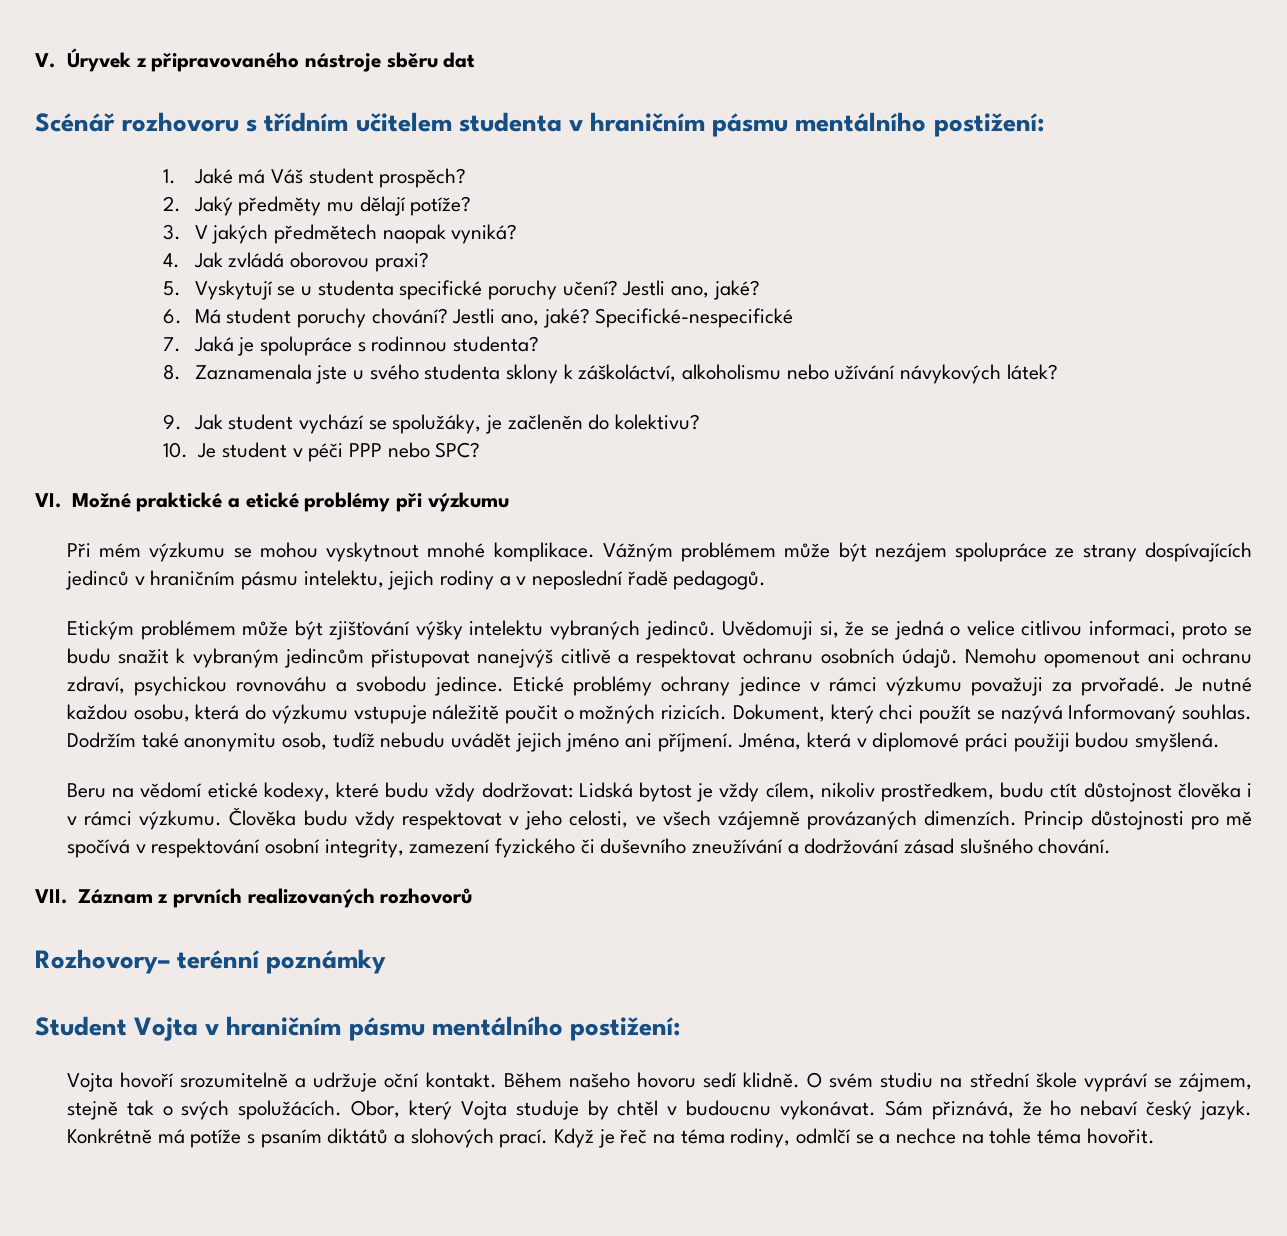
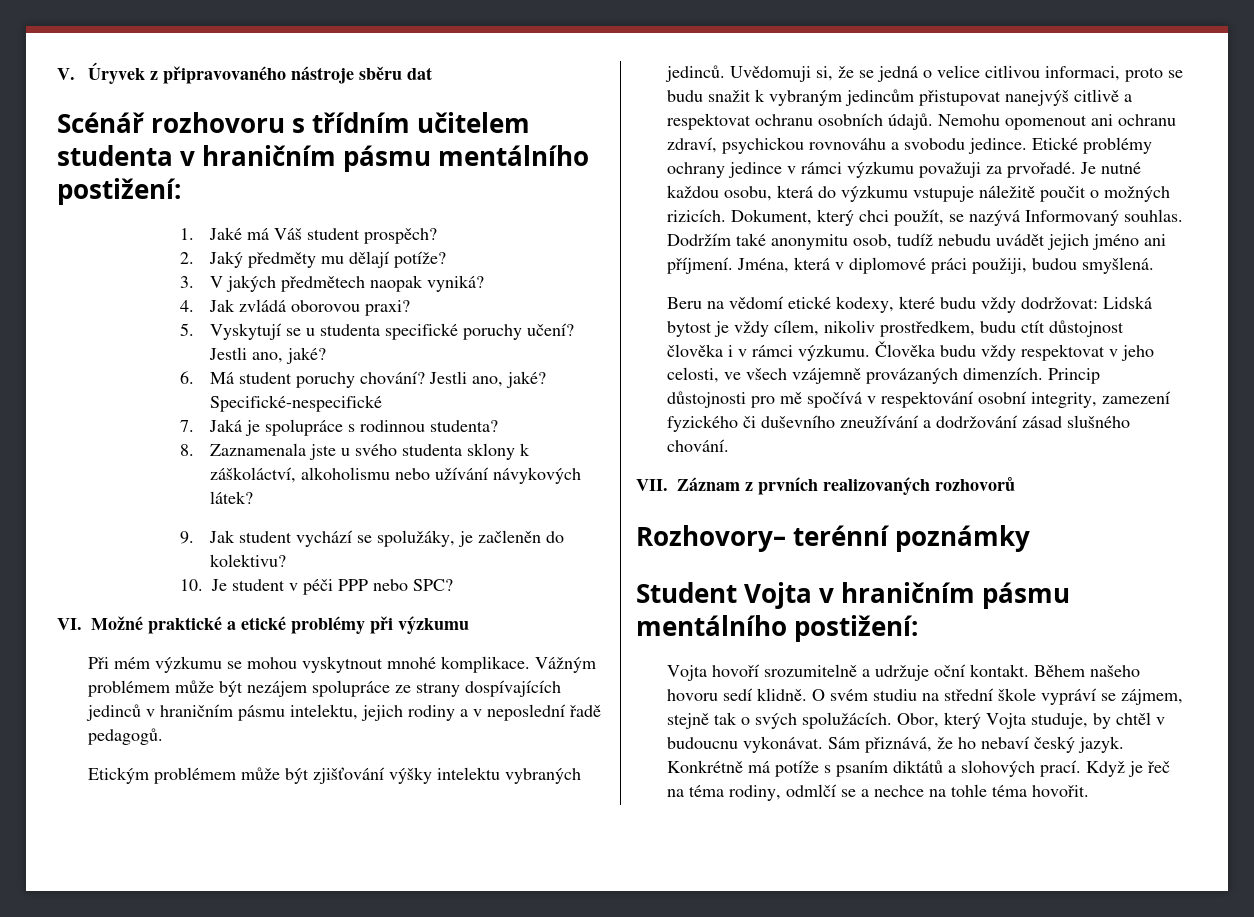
[919,705,972,724] použít -> [893,209,944,226] použít,
[1013,733,1070,752] použiji -> [971,258,1027,274] použiji,
[515,1100,579,1120] studuje -> [1030,713,1088,729] studuje,

